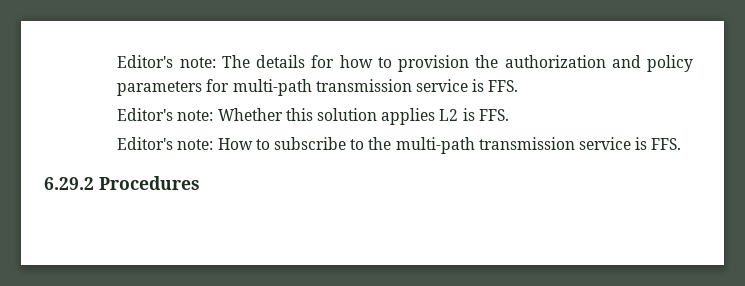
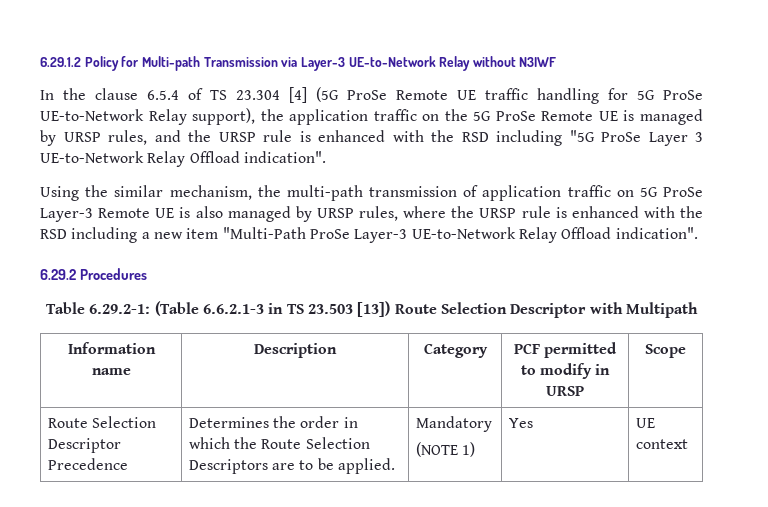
[117,55,693,72] [117,79,519,96] [117,108,509,125] [117,137,682,154] [44,176,200,190] Editor's note: The details for how to provision the authorization and policy parameters for multi-path transmission service is FFS. // Editor's note: Whether this solution applies L2 is FFS. // Editor's note: How to subscribe to the multi-path transmission service is FFS. // 6.29.2 Procedures -> [40,56,557,71] [40,87,703,104] [40,108,704,125] [40,130,703,146] [40,151,326,167] [40,185,703,201] [40,206,703,222] [40,227,698,243] [40,268,147,280] [46,301,698,318] [67,342,156,354] [91,368,131,375] [254,343,337,358] [423,343,488,358] [513,342,618,358] [520,363,611,379] [546,386,584,396] [645,344,686,358] [47,416,157,428] [47,438,121,453] [47,458,128,470] [188,416,358,428] [188,437,370,449] [188,458,396,474] [415,416,492,432] [415,442,476,457] [508,418,533,428] [635,418,655,428] [635,439,688,449] 6.29.1.2 Policy for Multi-path Transmission via Layer-3 UE-to-Network Relay without N3IWF // In the clause 6.5.4 of TS 23.304 [4] (5G ProSe Remote UE traffic handling for 5G ProSe UE-to-Network Relay support), the application traffic on the 5G ProSe Remote UE is managed by URSP rules, and the URSP rule is enhanced with the RSD including "5G ProSe Layer 3 UE-to-Network Relay Offload indication". // Using the similar mechanism, the multi-path transmission of application traffic on 5G ProSe Layer-3 Remote UE is also managed by URSP rules, where the URSP rule is enhanced with the RSD including a new item "Multi-Path ProSe Layer-3 UE-to-Network Relay Offload indication". // 6.29.2 Procedures // Table 6.29.2-1: (Table 6.6.2.1-3 in TS 23.503 [13]) Route Selection Descriptor with Multipath // Information name | Description | Category | PCF permitted to modify in URSP | Scope // Route Selection Descriptor Precedence | Determines the order in which the Route Selection Descriptors are to be applied. | Mandatory // (NOTE 1) | Yes | UE context

